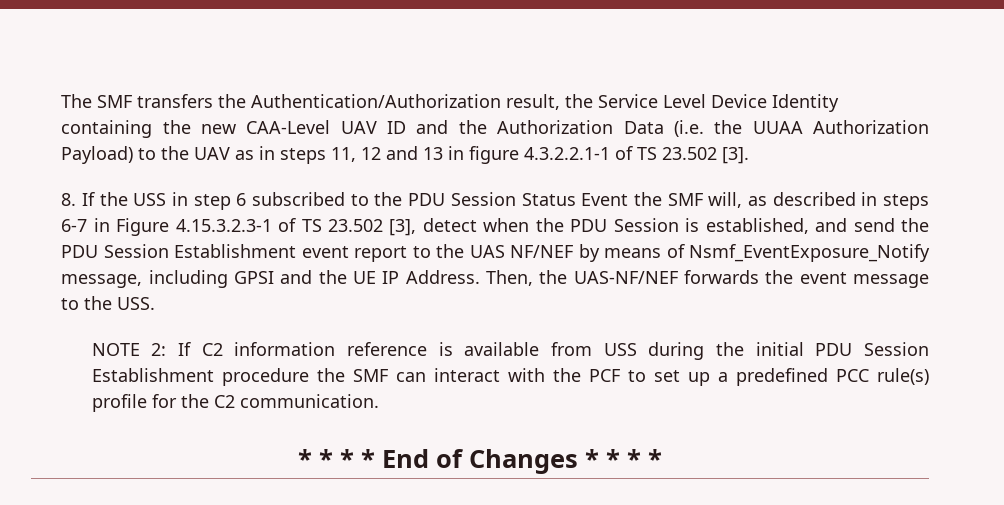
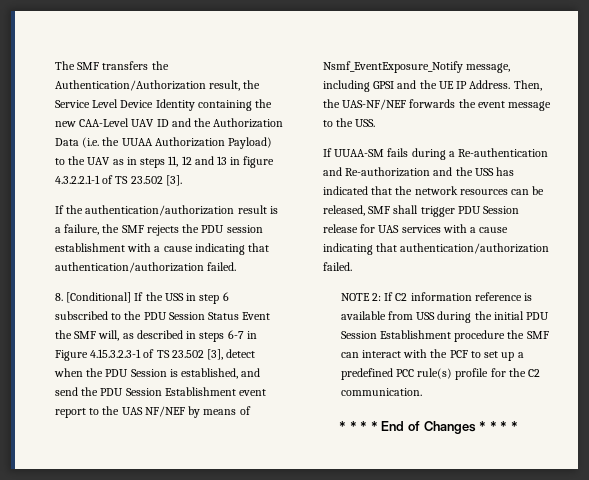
(750, 155) none -> [54,205,278,216] [54,224,263,236] [54,243,270,255] [54,262,237,273] // If the authentication/authorization result is a failure, the SMF rejects the PDU session establishment with a cause indicating that authentication/authorization failed.
(77, 199) none -> [66,292,132,303] [Conditional]
(156, 303) none -> [322,148,549,160] [322,167,515,177] [322,186,545,195] [322,205,520,217] [322,224,509,233] [322,243,550,255] [322,262,352,271] // If UUAA-SM fails during a Re-authentication and Re-authorization and the USS has indicated that the network resources can be released, SMF shall trigger PDU Session release for UAS services with a cause indicating that authentication/authorization failed.

